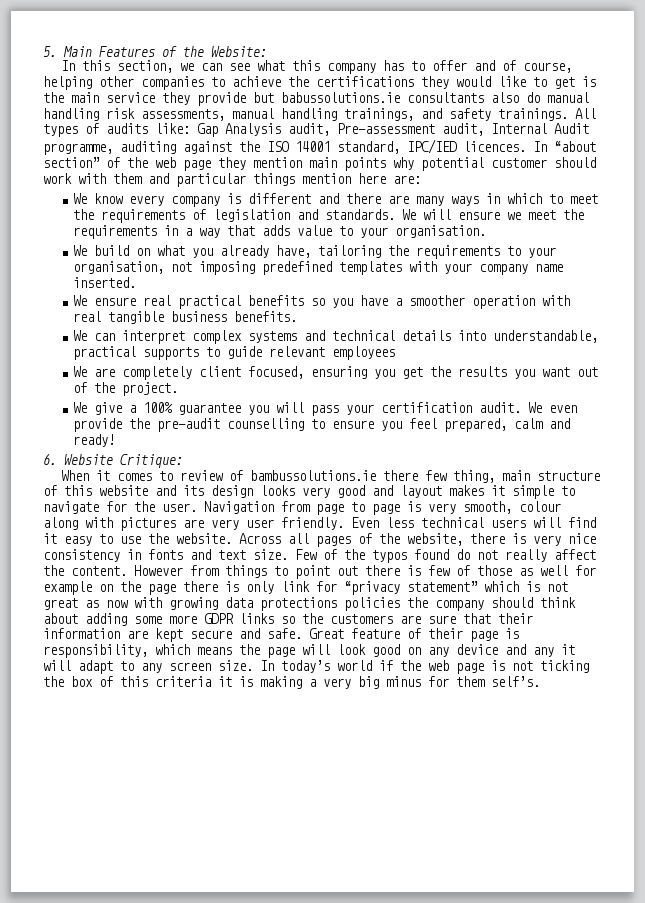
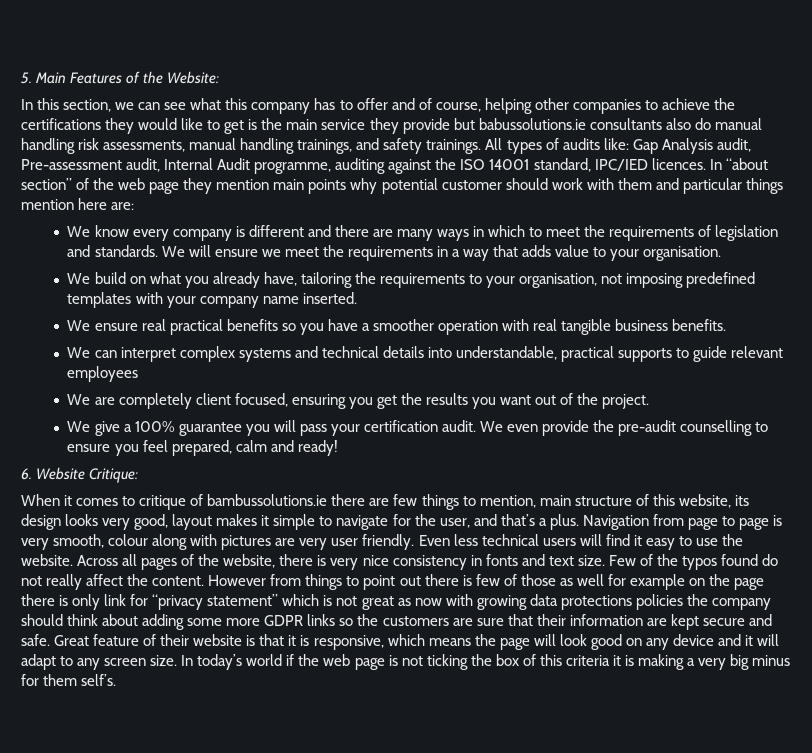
[179,470,223,481] review -> [139,495,187,510] critique
[424,470,495,483] few thing, -> [369,494,536,510] are few things to mention,
[99,485,176,496] website and -> [678,494,731,508] website,
[337,485,393,498] good and -> [134,514,169,530] good,
[162,503,197,512] user. -> [439,514,579,530] user, and that’s a plus.
[470,628,519,642] [43,644,148,658] page is responsibility, -> [193,634,384,650] website is that it is responsive,
[533,647,554,657] any -> (742, 640) none

